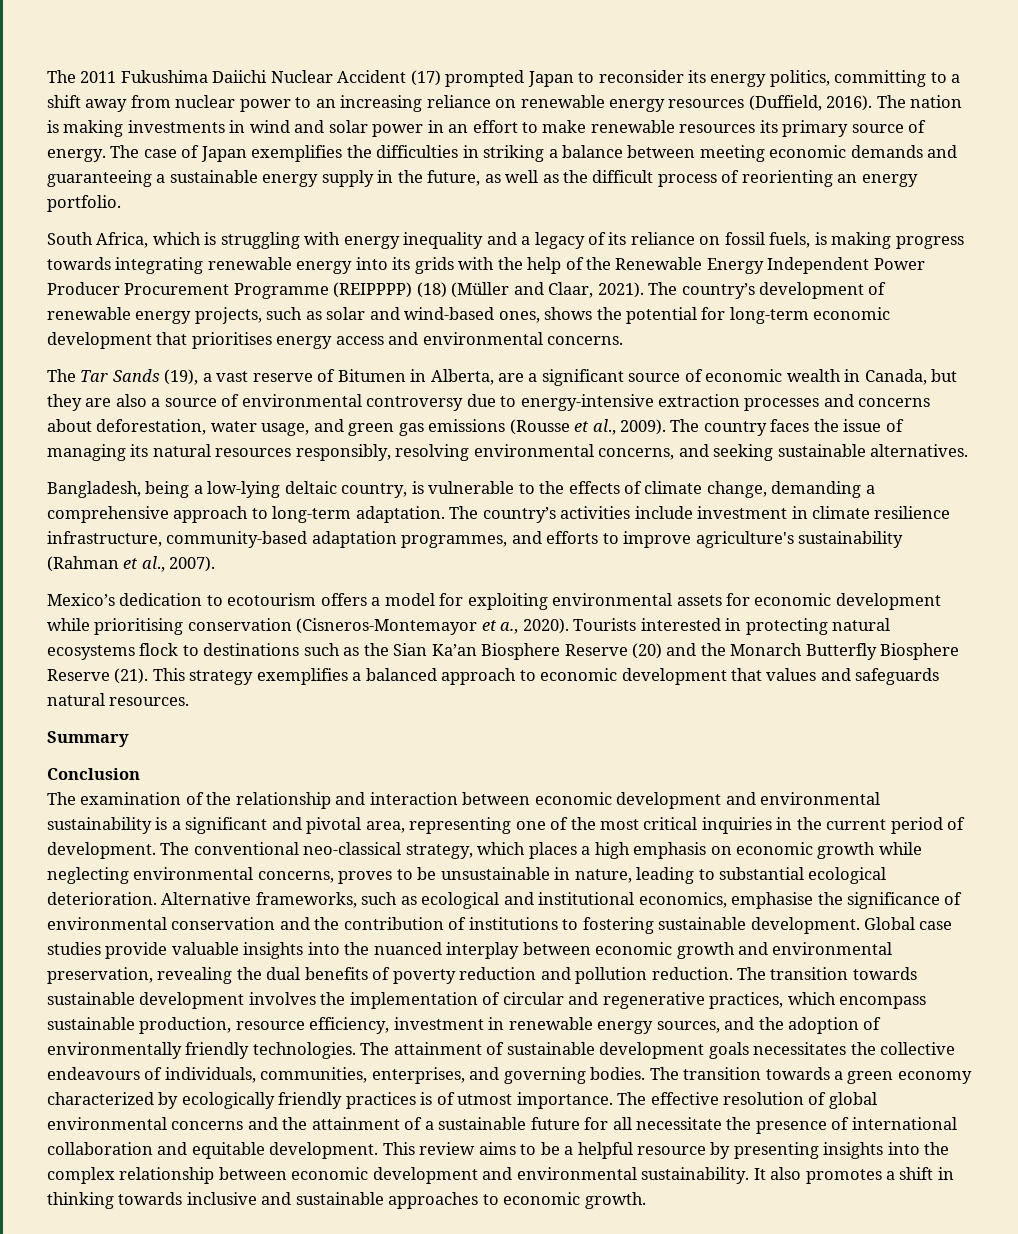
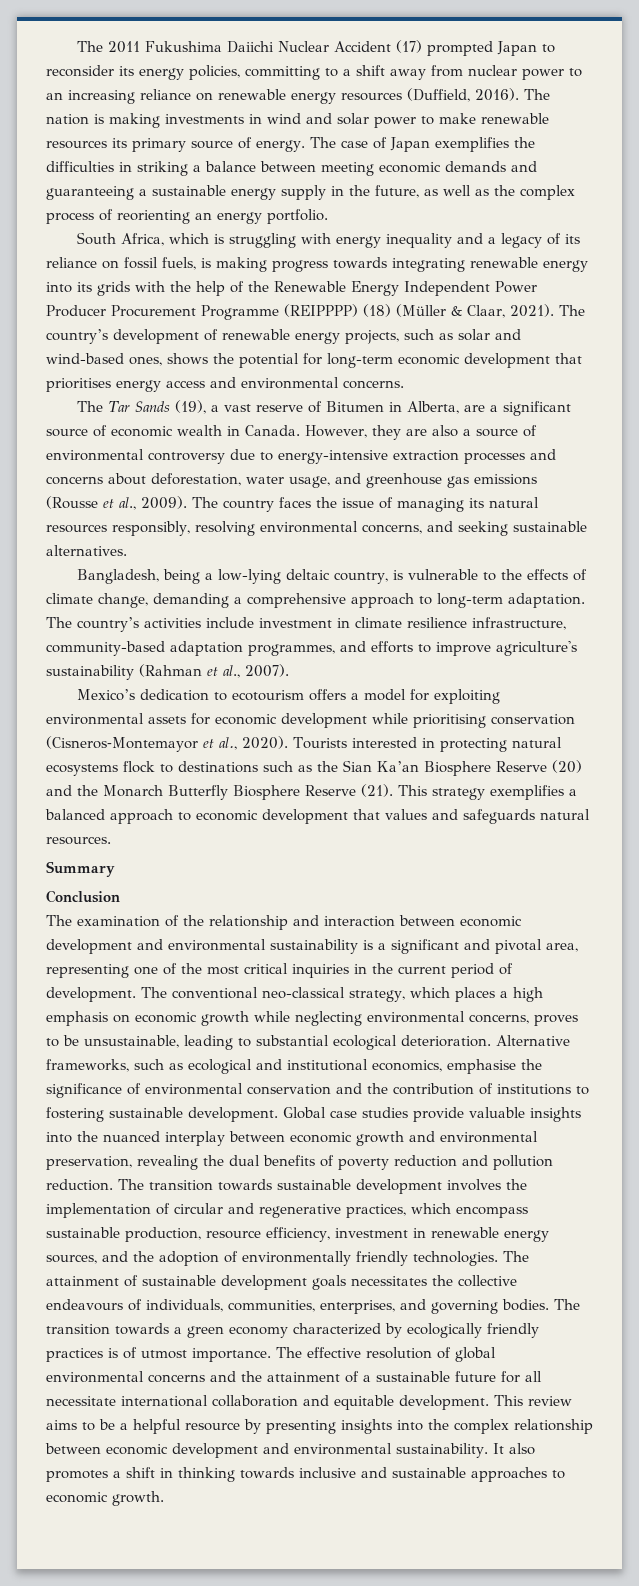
[769,70,830,87] politics, -> [189,65,240,80] policies,
[427,120,518,133] in an effort -> (416, 122) none
[592,170,654,183] difficult -> [520,185,575,200] complex
[513,282,544,295] and -> [451,306,462,316] &
[864,369,958,385] Canada, but -> [245,425,367,438] Canada. However,
[348,423,395,436] green -> [366,473,442,488] greenhouse
[500,622,519,634] a., -> [219,737,237,750] al.,
[440,867,632,883] unsustainable in nature, -> [84,1035,179,1048] unsustainable,
[726,1117,850,1134] the presence of -> (116, 1401) none

